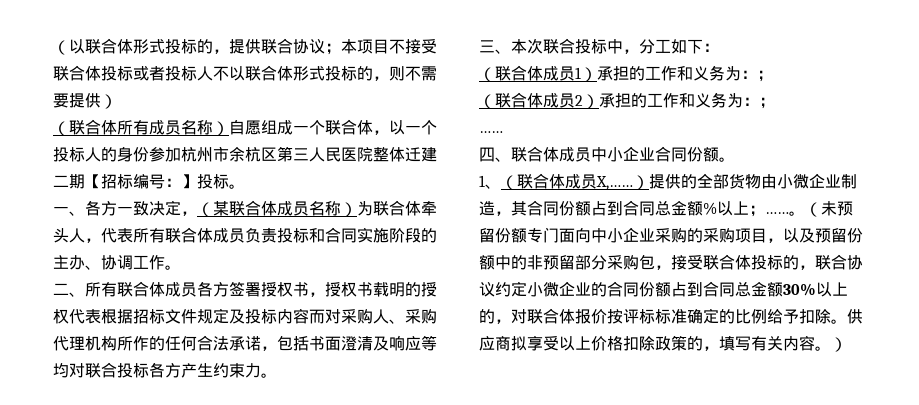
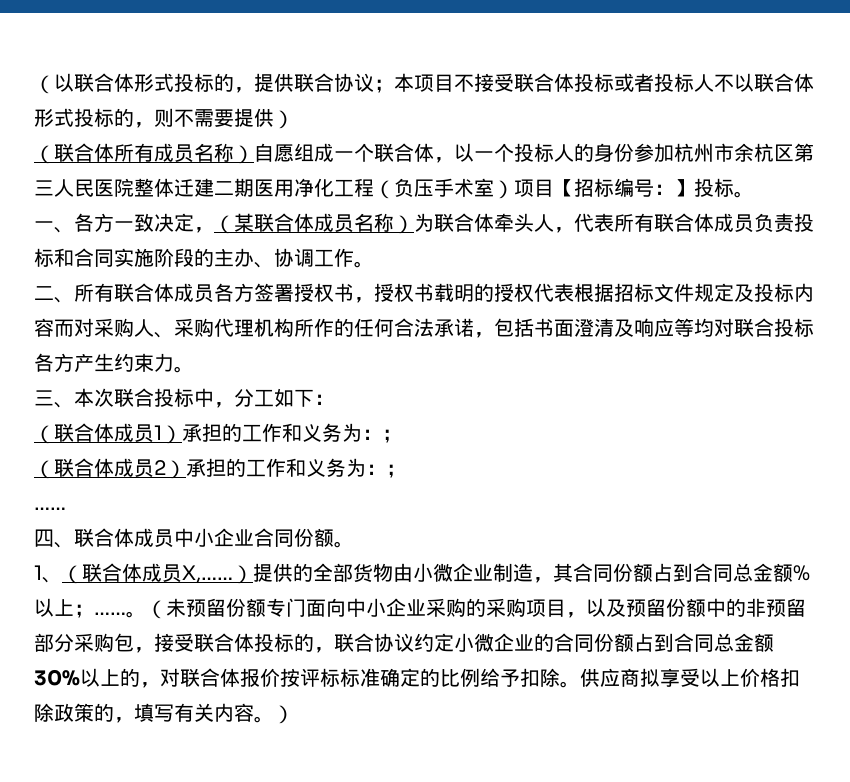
(85, 181) none -> [254,178,554,199] 医用净化工程（负压手术室）项目

